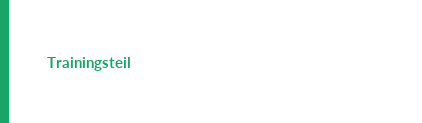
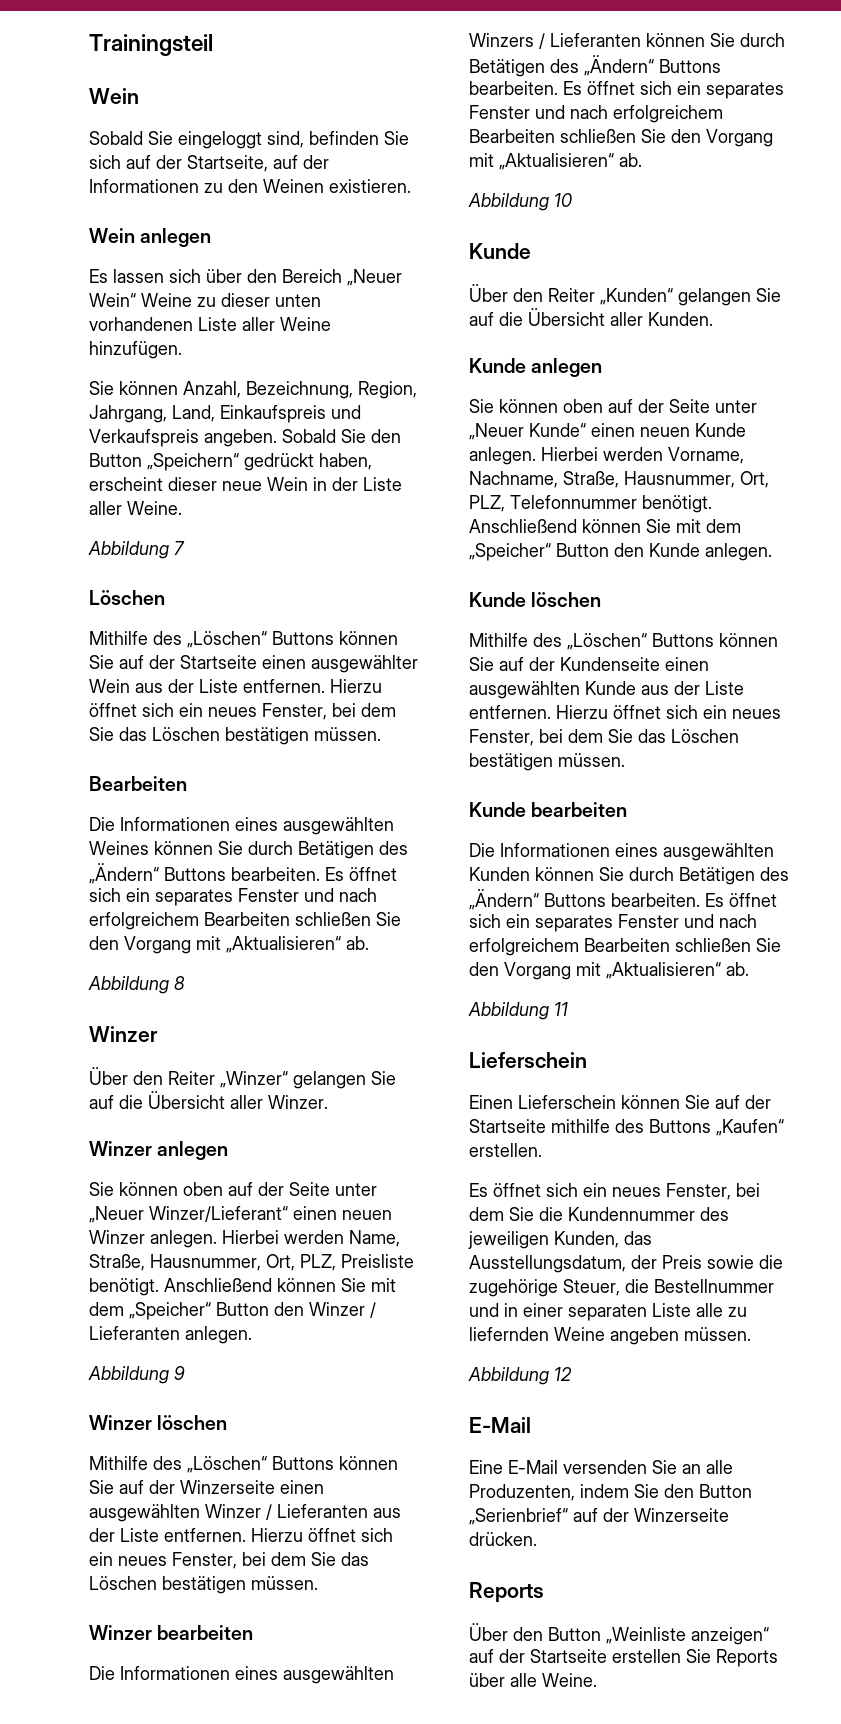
(131, 64) none -> [89,88,139,104] [89,131,409,149] [89,155,329,172] [89,179,411,193] [89,228,212,247] [89,269,402,286] [89,293,321,307] [89,317,331,331] [89,341,182,359] [89,381,417,399] [89,405,361,423] [89,429,401,447] [89,453,372,471] [89,477,402,491] [89,501,182,515] [88,541,185,559] [89,590,165,605] [89,631,398,648] [89,655,418,673] [89,679,382,693] [89,703,396,720] [89,727,381,745] [89,776,187,791] [89,817,394,835] [89,841,408,859] [89,863,397,884] [89,888,377,906] [89,912,401,930] [89,936,369,954] [88,976,185,994] [89,1026,158,1042] [89,1067,396,1089] [89,1091,328,1109] [89,1141,229,1160] [89,1182,377,1196] [89,1206,392,1223] [89,1230,400,1248] [89,1254,414,1271] [89,1278,396,1296] [89,1302,376,1320] [89,1326,252,1344] [88,1366,185,1384] [89,1415,228,1430] [89,1456,398,1473] [89,1480,324,1494] [89,1504,401,1522] [89,1528,393,1542] [89,1552,369,1569] [89,1576,318,1594] [89,1625,254,1640] [89,1666,394,1684] [469,33,785,49] [469,55,721,77] [469,81,784,99] [469,105,723,123] [469,129,773,147] [469,153,642,170] [468,193,573,211] [469,243,531,259] [469,284,781,306] [469,308,713,326] [469,358,603,377] [469,399,757,413] [469,423,746,440] [469,447,744,465] [469,471,769,488] [469,495,712,513] [469,519,741,533] [469,543,772,561] [469,592,602,607] [469,633,778,650] [469,657,709,671] [469,681,744,699] [469,705,781,719] [469,729,739,746] [469,753,625,771] [469,802,628,817] [469,843,774,861] [469,867,789,885] [469,889,777,910] [469,914,757,932] [469,938,781,956] [469,962,749,980] [468,1002,568,1020] [469,1052,587,1068] [469,1095,771,1109] [469,1119,784,1136] [469,1143,542,1157] [469,1183,760,1200] [469,1207,729,1221] [468,1231,652,1249] [469,1255,783,1273] [469,1279,774,1297] [469,1303,747,1321] [469,1327,751,1345] [468,1367,572,1385] [469,1417,531,1433] [469,1460,733,1474] [469,1484,752,1501] [469,1508,729,1525] [469,1532,537,1546] [469,1582,544,1603] [469,1623,769,1645] [469,1649,778,1667] [469,1673,597,1687] // Wein // Sobald Sie eingeloggt sind, befinden Sie sich auf der Startseite, auf der Informationen zu den Weinen existieren. // Wein anlegen // Es lassen sich über den Bereich „Neuer Wein“ Weine zu dieser unten vorhandenen Liste aller Weine hinzufügen. // Sie können Anzahl, Bezeichnung, Region, Jahrgang, Land, Einkaufspreis und Verkaufspreis angeben. Sobald Sie den Button „Speichern“ gedrückt haben, erscheint dieser neue Wein in der Liste aller Weine. // Abbildung 7 // Löschen // Mithilfe des „Löschen“ Buttons können Sie auf der Startseite einen ausgewählter Wein aus der Liste entfernen. Hierzu öffnet sich ein neues Fenster, bei dem Sie das Löschen bestätigen müssen. // Bearbeiten // Die Informationen eines ausgewählten Weines können Sie durch Betätigen des „Ändern“ Buttons bearbeiten. Es öffnet sich ein separates Fenster und nach erfolgreichem Bearbeiten schließen Sie den Vorgang mit „Aktualisieren“ ab. // Abbildung 8 // Winzer // Über den Reiter „Winzer“ gelangen Sie auf die Übersicht aller Winzer. // Winzer anlegen // Sie können oben auf der Seite unter „Neuer Winzer/Lieferant“ einen neuen Winzer anlegen. Hierbei werden Name, Straße, Hausnummer, Ort, PLZ, Preisliste benötigt. Anschließend können Sie mit dem „Speicher“ Button den Winzer / Lieferanten anlegen. // Abbildung 9 // Winzer löschen // Mithilfe des „Löschen“ Buttons können Sie auf der Winzerseite einen ausgewählten Winzer / Lieferanten aus der Liste entfernen. Hierzu öffnet sich ein neues Fenster, bei dem Sie das Löschen bestätigen müssen. // Winzer bearbeiten // Die Informationen eines ausgewählten Winzers / Lieferanten können Sie durch Betätigen des „Ändern“ Buttons bearbeiten. Es öffnet sich ein separates Fenster und nach erfolgreichem Bearbeiten schließen Sie den Vorgang mit „Aktualisieren“ ab. // Abbildung 10 // Kunde // Über den Reiter „Kunden“ gelangen Sie auf die Übersicht aller Kunden. // Kunde anlegen // Sie können oben auf der Seite unter „Neuer Kunde“ einen neuen Kunde anlegen. Hierbei werden Vorname, Nachname, Straße, Hausnummer, Ort, PLZ, Telefonnummer benötigt. Anschließend können Sie mit dem „Speicher“ Button den Kunde anlegen. // Kunde löschen // Mithilfe des „Löschen“ Buttons können Sie auf der Kundenseite einen ausgewählten Kunde aus der Liste entfernen. Hierzu öffnet sich ein neues Fenster, bei dem Sie das Löschen bestätigen müssen. // Kunde bearbeiten // Die Informationen eines ausgewählten Kunden können Sie durch Betätigen des „Ändern“ Buttons bearbeiten. Es öffnet sich ein separates Fenster und nach erfolgreichem Bearbeiten schließen Sie den Vorgang mit „Aktualisieren“ ab. // Abbildung 11 // Lieferschein // Einen Lieferschein können Sie auf der Startseite mithilfe des Buttons „Kaufen“ erstellen. // Es öffnet sich ein neues Fenster, bei dem Sie die Kundennummer des jeweiligen Kunden, das Ausstellungsdatum, der Preis sowie die zugehörige Steuer, die Bestellnummer und in einer separaten Liste alle zu liefernden Weine angeben müssen. // Abbildung 12 // E-Mail // Eine E-Mail versenden Sie an alle Produzenten, indem Sie den Button „Serienbrief“ auf der Winzerseite drücken. // Reports // Über den Button „Weinliste anzeigen“ auf der Startseite erstellen Sie Reports über alle Weine.

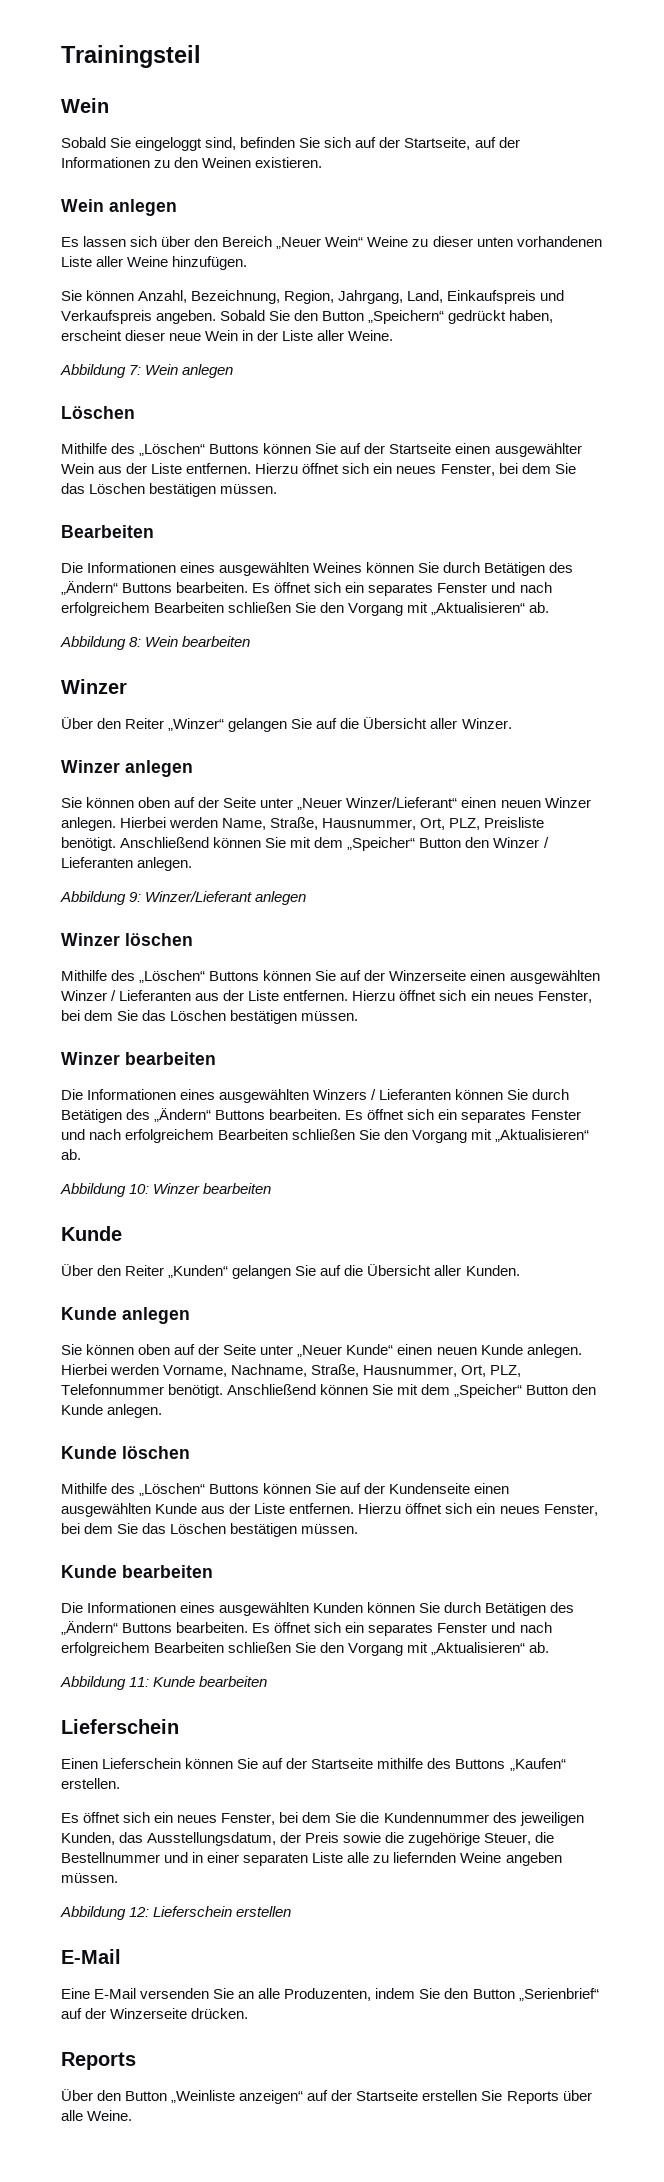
[174,541,185,555] 7 -> [129,364,234,378] 7: Wein anlegen
[174,976,185,990] 8 -> [129,636,251,647] 8: Wein bearbeiten
[174,1366,185,1380] 9 -> [129,891,307,905] 9: Winzer/Lieferant anlegen
[554,193,573,207] 10 -> [129,1183,272,1194] 10: Winzer bearbeiten
[554,1002,568,1016] 11 -> [129,1676,268,1687] 11: Kunde bearbeiten
[554,1367,572,1381] 12 -> [129,1906,292,1917] 12: Lieferschein erstellen

